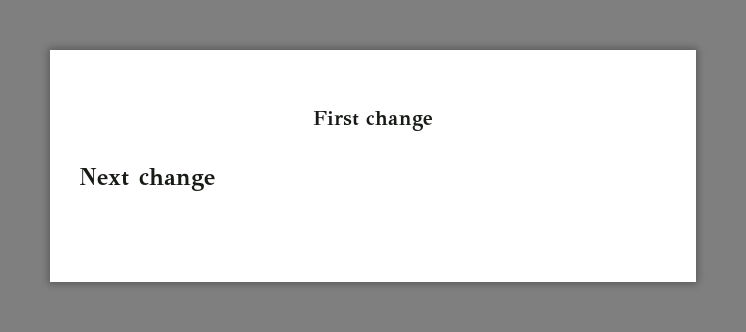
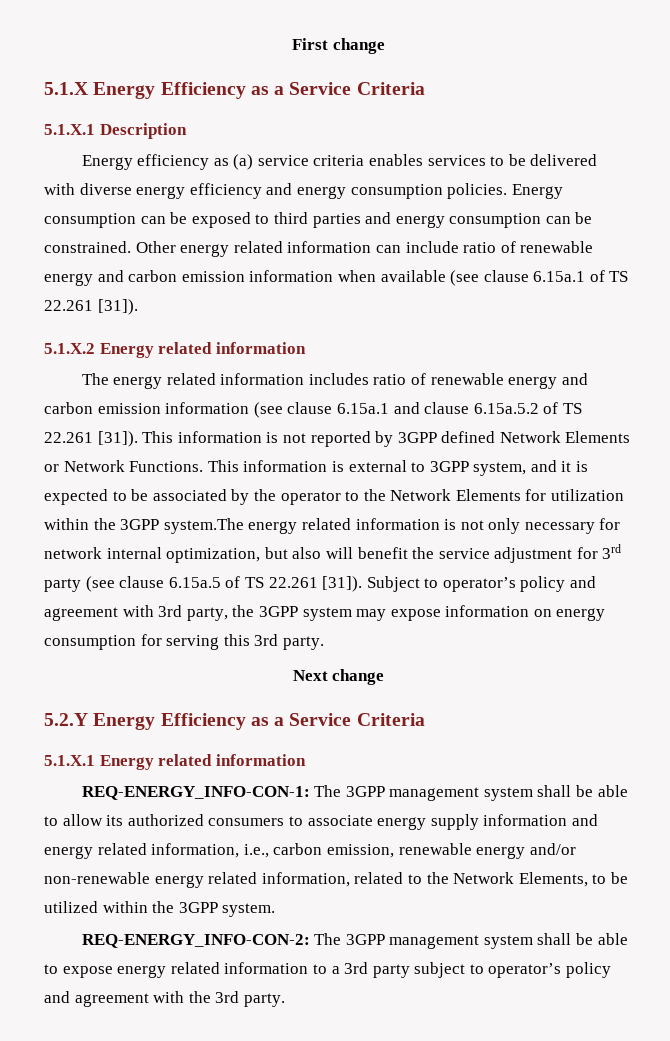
[79,168,215,191] Next change -> [44,82,425,99] [44,123,187,139] [81,154,598,170] [44,183,563,199] [44,212,593,228] [44,241,594,257] [44,270,629,286] [44,299,138,315] [44,342,306,358] [81,373,588,389] [44,402,582,418] [44,431,631,447] [44,460,589,476] [44,489,625,505] [44,518,621,534] [44,544,622,563] [44,576,597,592] [44,605,606,621] [44,634,324,650] [292,669,385,685] [44,713,425,730] [44,754,306,770] [81,785,628,801] [44,814,598,830] [44,843,576,859] [44,872,628,888] [44,901,276,917] [81,933,628,949] [44,962,612,978] [44,991,285,1007] 5.1.X Energy Efficiency as a Service Criteria // 5.1.X.1 Description // Energy efficiency as (a) service criteria enables services to be delivered with diverse energy efficiency and energy consumption policies. Energy consumption can be exposed to third parties and energy consumption can be constrained. Other energy related information can include ratio of renewable energy and carbon emission information when available (see clause 6.15a.1 of TS 22.261 [31]). // 5.1.X.2 Energy related information // The energy related information includes ratio of renewable energy and carbon emission information (see clause 6.15a.1 and clause 6.15a.5.2 of TS 22.261 [31]). This information is not reported by 3GPP defined Network Elements or Network Functions. This information is external to 3GPP system, and it is expected to be associated by the operator to the Network Elements for utilization within the 3GPP system.The energy related information is not only necessary for network internal optimization, but also will benefit the service adjustment for 3rd party (see clause 6.15a.5 of TS 22.261 [31]). Subject to operator’s policy and agreement with 3rd party, the 3GPP system may expose information on energy consumption for serving this 3rd party. // Next change // 5.2.Y Energy Efficiency as a Service Criteria // 5.1.X.1 Energy related information // REQ-ENERGY_INFO-CON-1: The 3GPP management system shall be able to allow its authorized consumers to associate energy supply information and energy related information, i.e., carbon emission, renewable energy and/or non-renewable energy related information, related to the Network Elements, to be utilized within the 3GPP system. // REQ-ENERGY_INFO-CON-2: The 3GPP management system shall be able to expose energy related information to a 3rd party subject to operator’s policy and agreement with the 3rd party.

